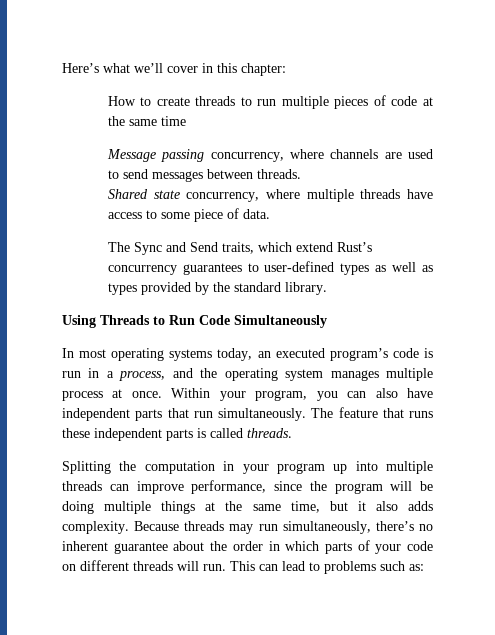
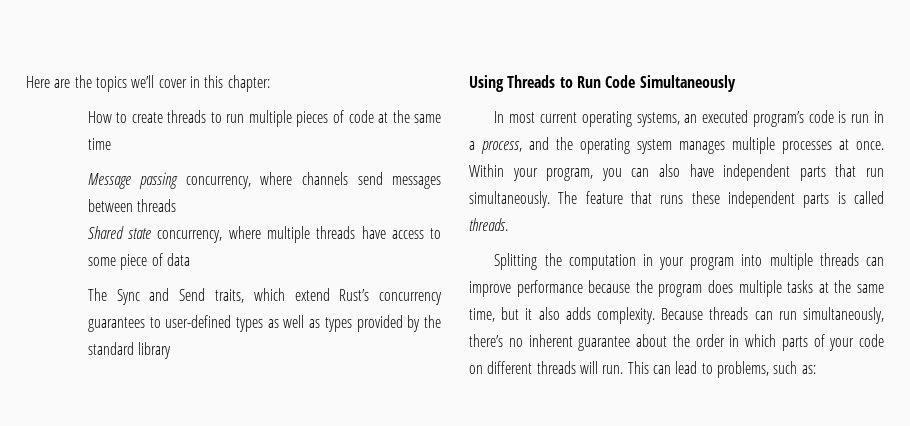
[62,63,130,73] Here’s what -> [26,75,127,92] Here are the topics
[384,149,434,159] [107,170,119,179] are used to -> (348, 178) none
[256,169,301,179] threads. -> [137,199,177,212] threads
[242,209,270,219] data. -> [166,253,190,266] data
[284,282,327,295] library. -> [138,342,172,359] library
[111,348,253,361] operating systems today, -> [539,111,680,127] current operating systems,
[62,391,103,401] process -> [782,141,832,154] processes
[333,464,348,474] up -> (735, 263) none
[191,480,433,494] [62,501,196,514] performance, since the program will be doing multiple things -> [516,280,814,297] performance because the program does multiple tasks
[229,524,254,534] may -> [754,311,773,320] can
[324,561,376,574] problems -> [716,361,769,378] problems,

